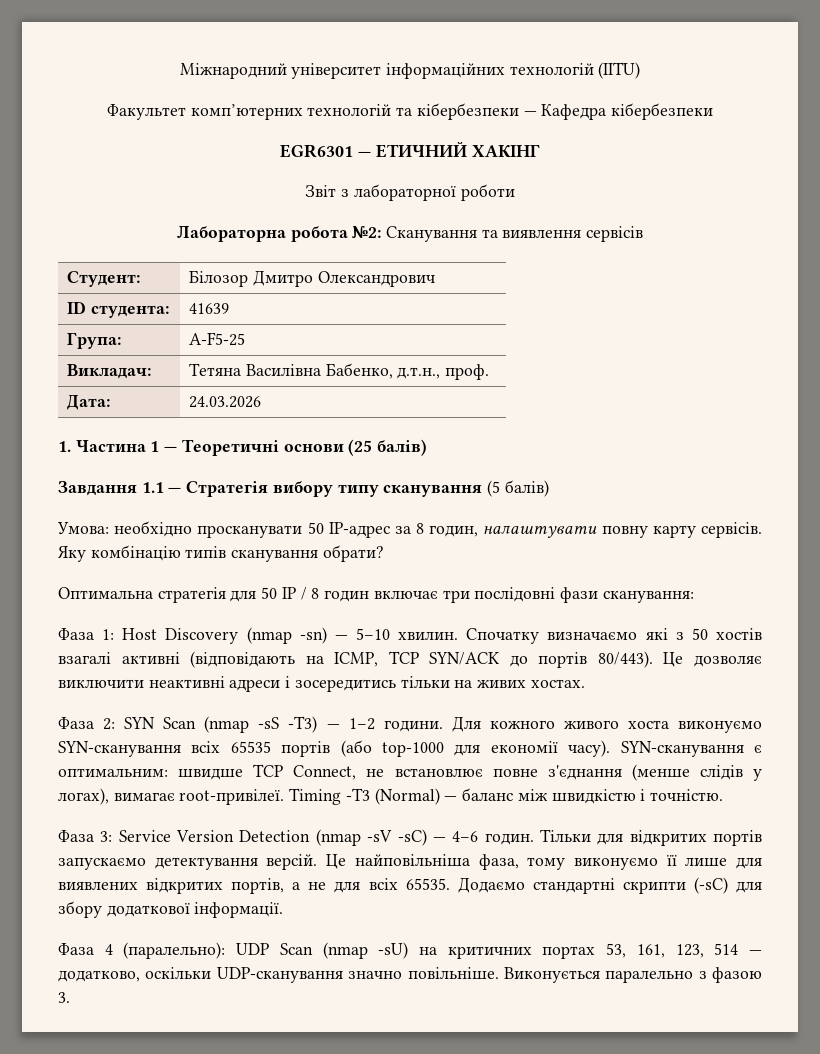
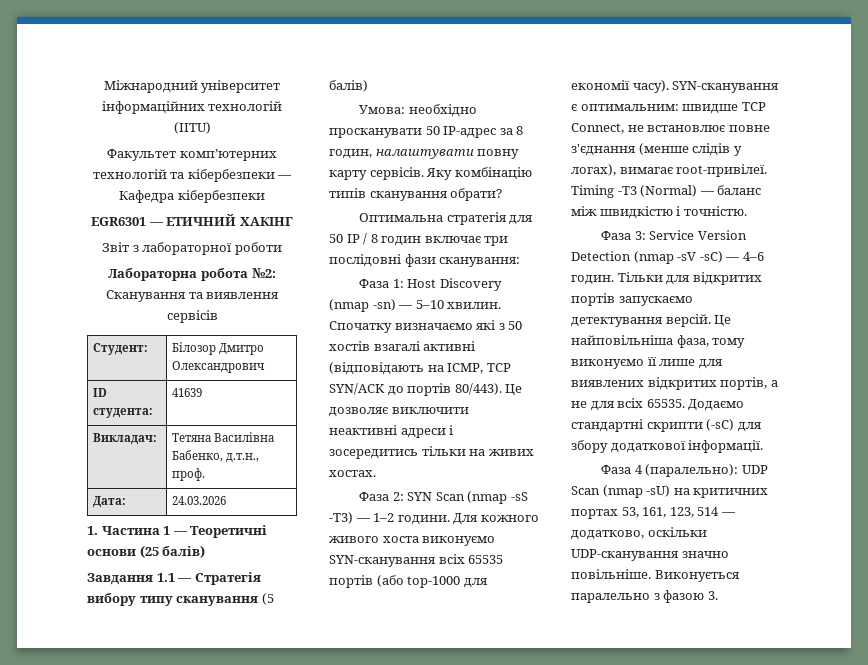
[67,332,122,349] [189,332,246,346] // Група: | A-F5-25 -> (202, 392) none

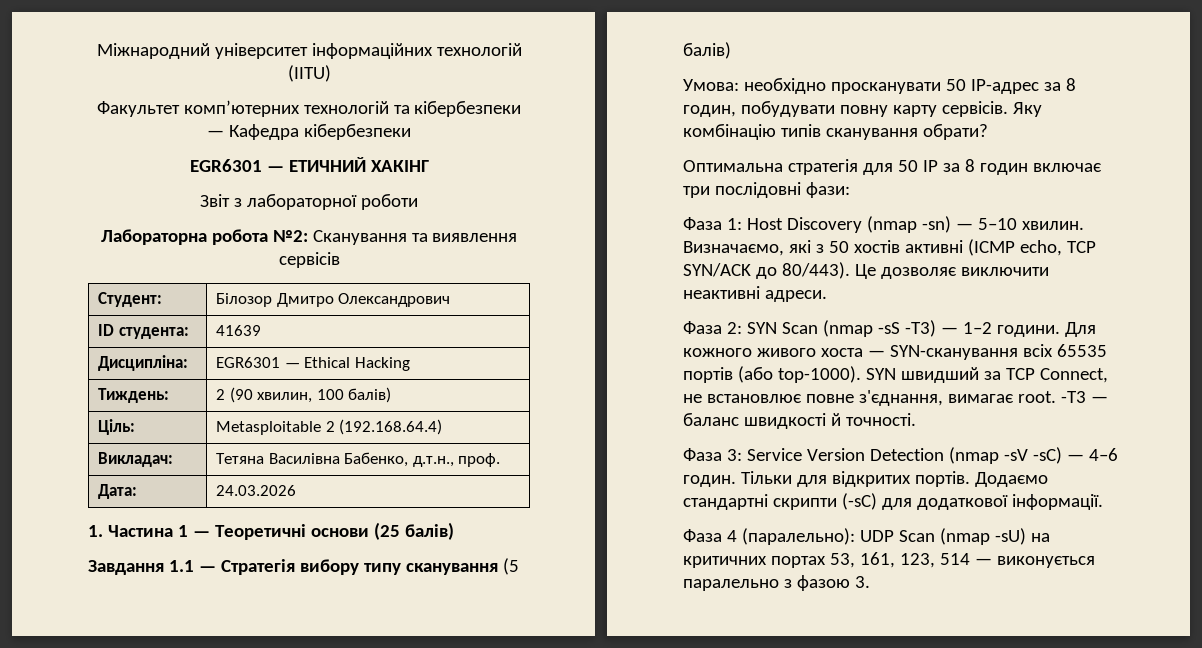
(202, 392) none -> [98,355,189,371] [216,357,410,371] [98,388,170,403] [216,387,392,403] [98,419,136,435] [216,419,443,435] // Дисципліна: | EGR6301 — Ethical Hacking // Тиждень: | 2 (90 хвилин, 100 балів) // Ціль: | Metasploitable 2 (192.168.64.4)
[375,149,474,159] налаштувати -> [740,101,835,117] побудувати
[363,233,368,245] / -> [942,163,960,172] за
[404,254,521,267] фази сканування: -> [805,182,850,198] фази:
[329,321,473,333] Спочатку визначаємо -> [683,241,784,256] Визначаємо,
[373,341,476,351] [329,362,484,375] взагалі активні (відповідають на ICMP, -> [904,239,1062,256] активні (ICMP echo,
[407,383,452,396] портів -> (777, 273) none
[400,425,454,438] [329,446,534,459] [329,470,376,477] адреси і зосередитись тільки на живих хостах. -> [764,290,827,302] адреси.
[422,536,496,546] виконуємо -> [867,350,885,357] —
[407,576,488,588] [571,80,780,93] [571,104,739,114] top-1000 для економії часу). SYN-сканування є оптимальним: швидше -> [777,366,1001,383] top-1000). SYN швидший за
[571,143,742,156] [571,164,768,177] [571,185,762,198] [571,206,747,219] з'єднання (менше слідів у логах), вимагає root-привілеї. Timing -T3 (Normal) — баланс між швидкістю і точністю. -> [858,390,1108,406] [683,413,916,429] з'єднання, вимагає root. -T3 — баланс швидкості й точності.
[571,293,693,306] [571,314,732,327] [571,335,746,348] [571,357,723,369] [571,377,778,390] [571,398,685,411] портів запускаємо детектування версій. Це найповільніша фаза, тому виконуємо її лише для виявлених відкритих портів, а не для всіх 65535. -> [914,471,970,487] портів.
[571,440,608,453] збору -> (912, 504) none
[571,527,707,540] [571,549,729,561] [571,569,740,582] додатково, оскільки UDP-сканування значно повільніше. Виконується -> [996,556,1095,568] виконується

